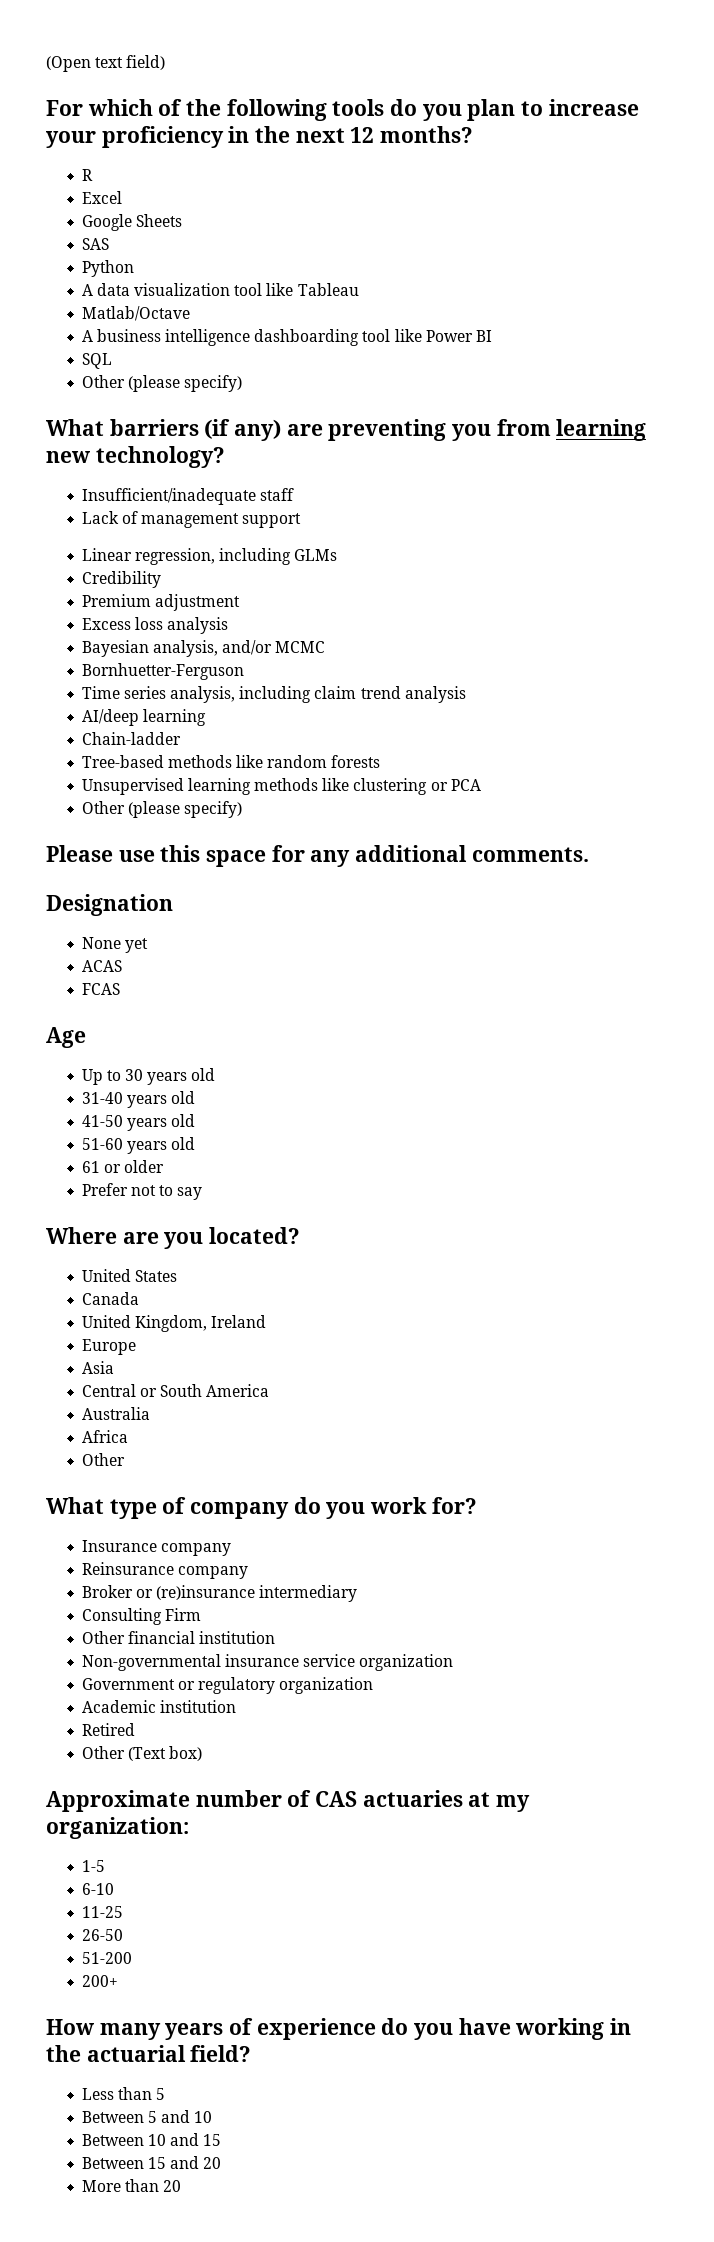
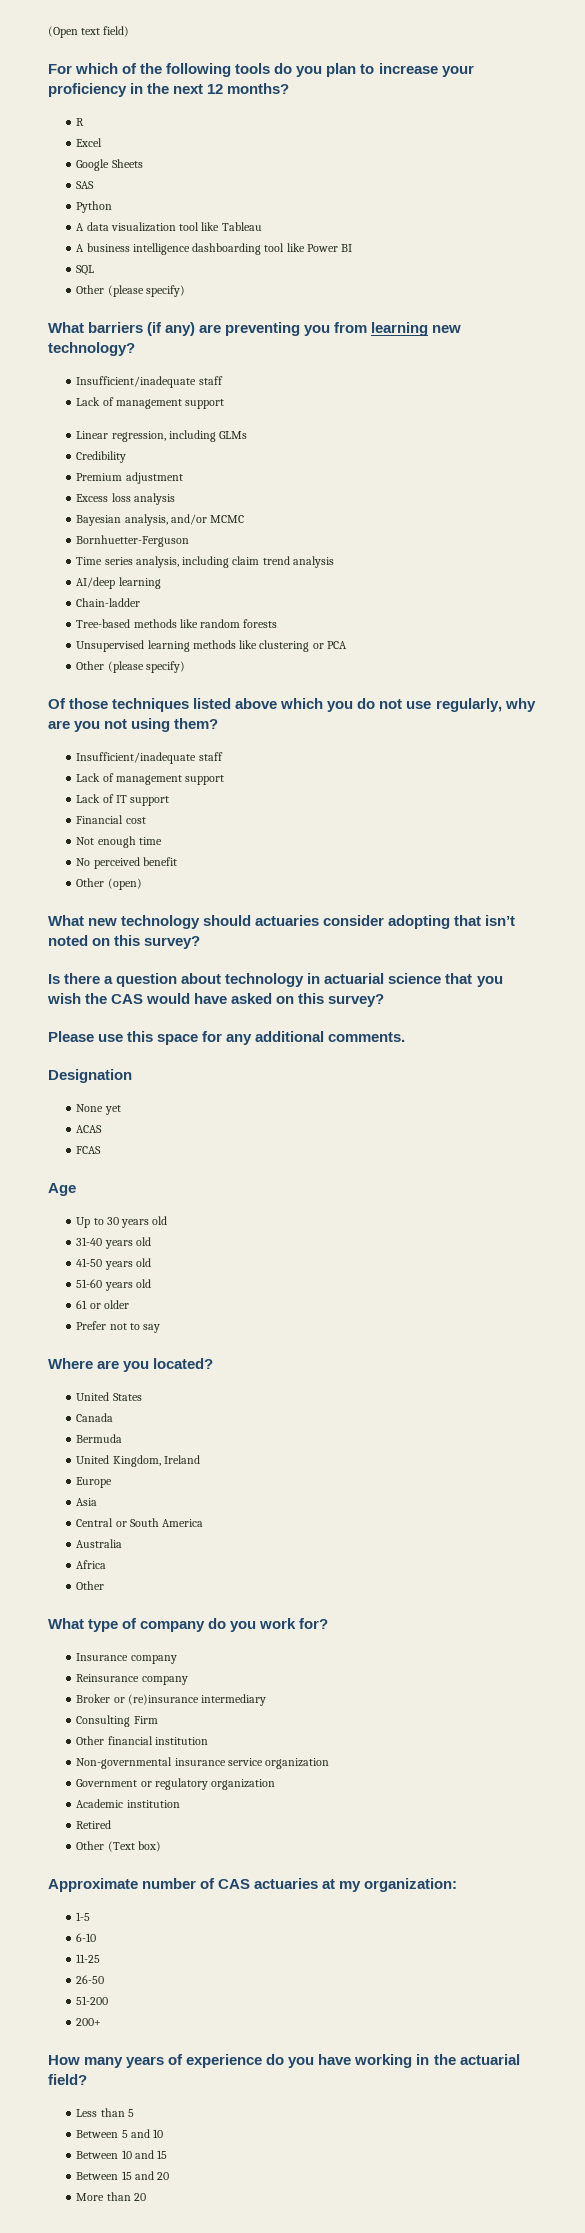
[81,306,190,321] // Matlab/Octave -> (262, 226) none
(243, 809) none -> [48,698,536,712] [48,718,219,732] [76,752,223,764] [76,773,225,785] [76,794,170,806] [76,815,146,824] [76,836,162,848] [76,857,177,869] [76,878,142,890] [48,915,516,929] [48,935,201,949] [48,973,503,987] [47,993,385,1007] // Of those techniques listed above which you do not use regularly, why are you not using them? // Insufficient/inadequate staff // Lack of management support // Lack of IT support // Financial cost // Not enough time // No perceived benefit // Other (open) // What new technology should actuaries consider adopting that isn’t noted on this survey? // Is there a question about technology in actuarial science that you wish the CAS would have asked on this survey?
(139, 1298) none -> [76,1434,123,1443] // Bermuda

